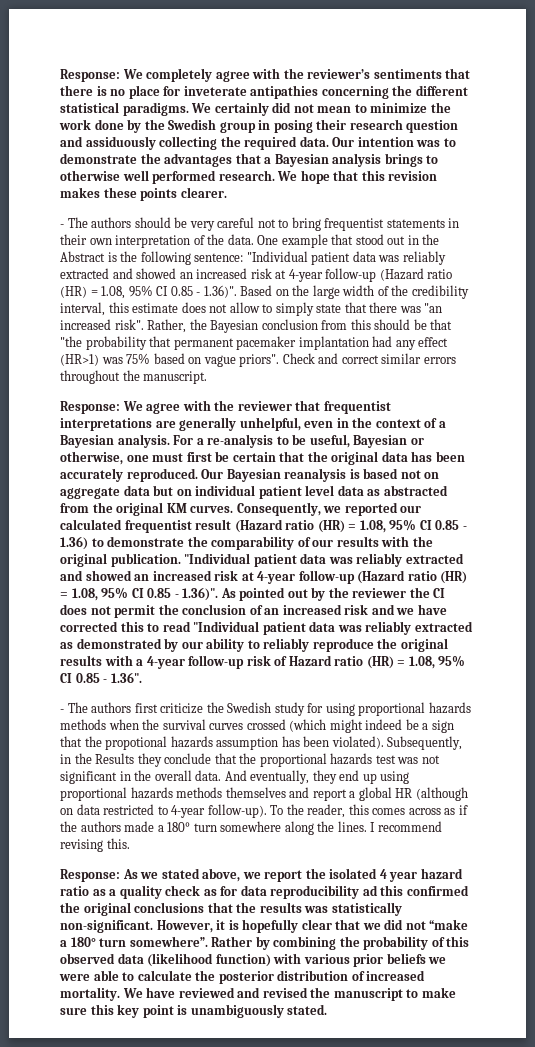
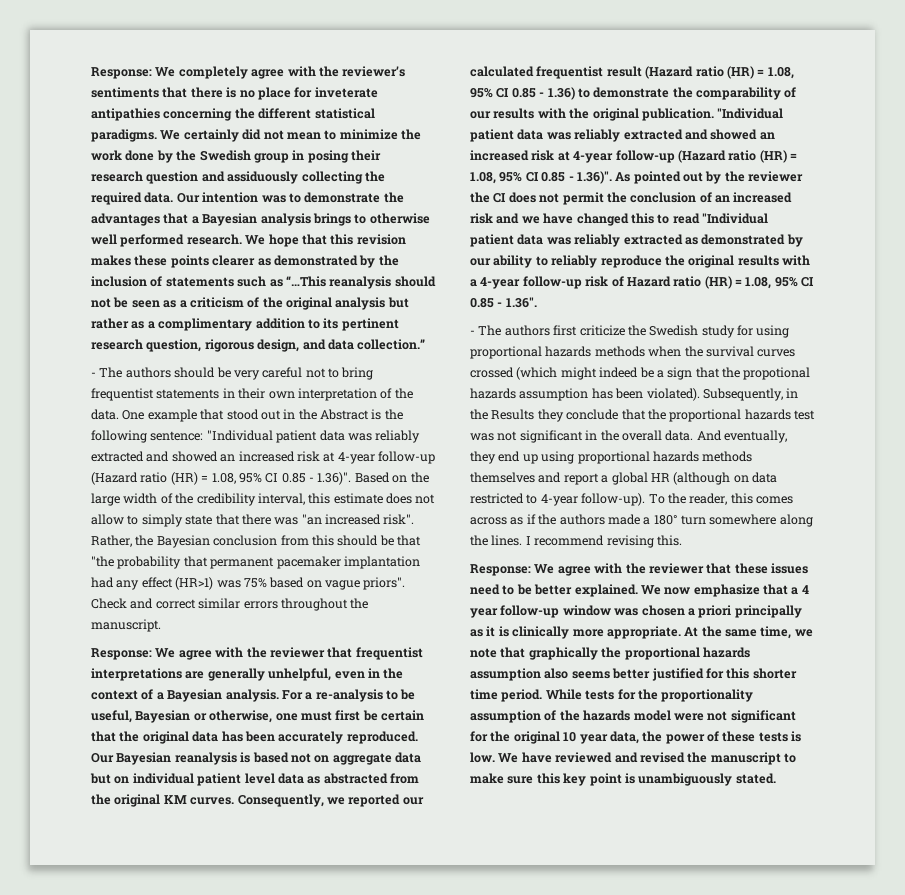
[180,187,227,198] clearer. -> [212,255,399,268] [91,276,436,289] [91,297,409,310] [91,318,399,331] [91,339,426,352] clearer as demonstrated by the inclusion of statements such as “…This reanalysis should not be seen as a criticism of the original analysis but rather as a complimentary addition to its pertinent research question, rigorous design, and data collection.”
[60,621,118,632] corrected -> [576,213,629,226] changed
[122,868,463,882] [60,885,469,899] [60,902,402,916] [60,919,469,933] [60,936,470,950] [60,953,447,967] [59,970,426,984] [60,987,120,1001] As we stated above, we report the isolated 4 year hazard ratio as a quality check as for data reproducibility ad this confirmed the original conclusions that the results was statistically non-significant. However, it is hopefully clear that we did not “make a 180° turn somewhere”. Rather by combining the probability of this observed data (likelihood function) with various prior beliefs we were able to calculate the posterior distribution of increased mortality. -> [534,563,808,576] [470,584,809,597] [470,605,802,618] [470,626,813,639] [470,647,750,660] [470,668,797,681] [470,689,754,702] [470,710,796,723] [470,731,802,744] [470,752,495,763] We agree with the reviewer that these issues need to be better explained. We now emphasize that a 4 year follow-up window was chosen a priori principally as it is clinically more appropriate. At the same time, we note that graphically the proportional hazards assumption also seems better justified for this shorter time period. While tests for the proportionality assumption of the hazards model were not significant for the original 10 year data, the power of these tests is low.

